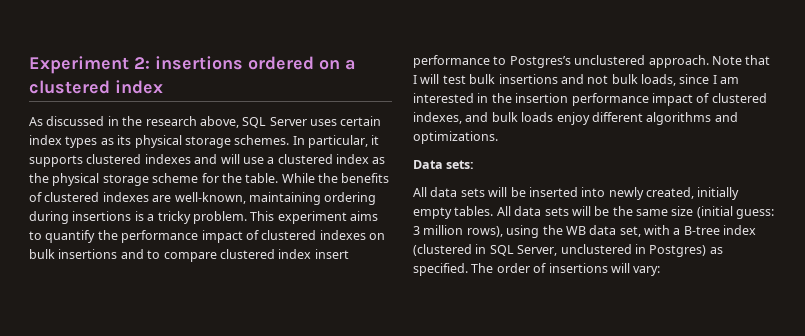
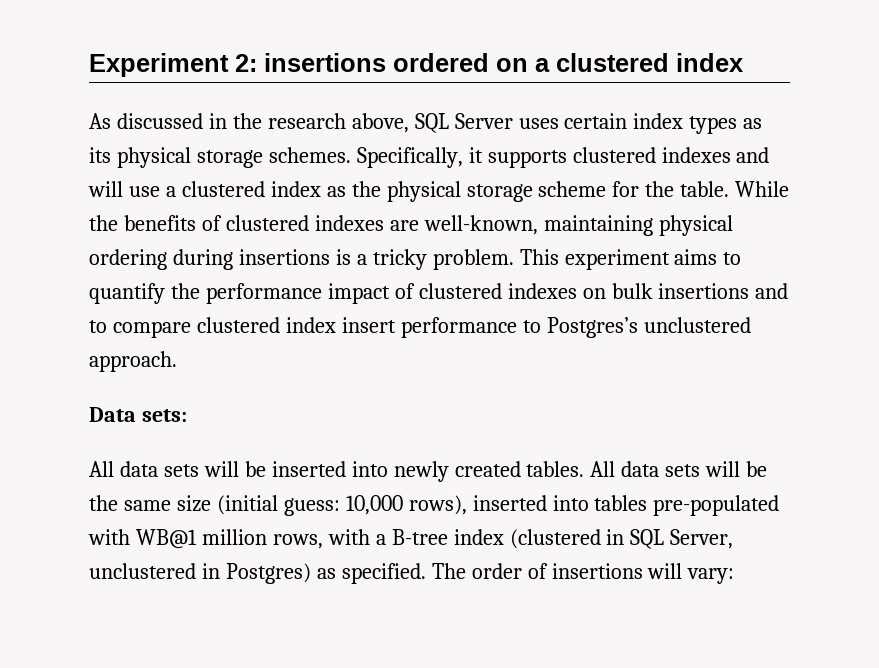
[292,135,368,148] In particular, -> [356,147,463,168] Specifically,
(321, 198) none -> [658,215,733,236] physical
[711,55,771,65] [413,74,740,86] [413,93,767,106] [413,112,738,125] [413,131,498,144] Note that I will test bulk insertions and not bulk loads, since I am interested in the insertion performance impact of clustered indexes, and bulk loads enjoy different algorithms and optimizations. -> (177, 361) none
[646,187,740,200] [413,207,452,219] created, initially empty -> [454,461,521,477] created
[413,225,641,238] 3 million rows), using the WB data set, -> [345,495,780,516] [88,529,323,549] 10,000 rows), inserted into tables pre-populated with WB@1 million rows,

